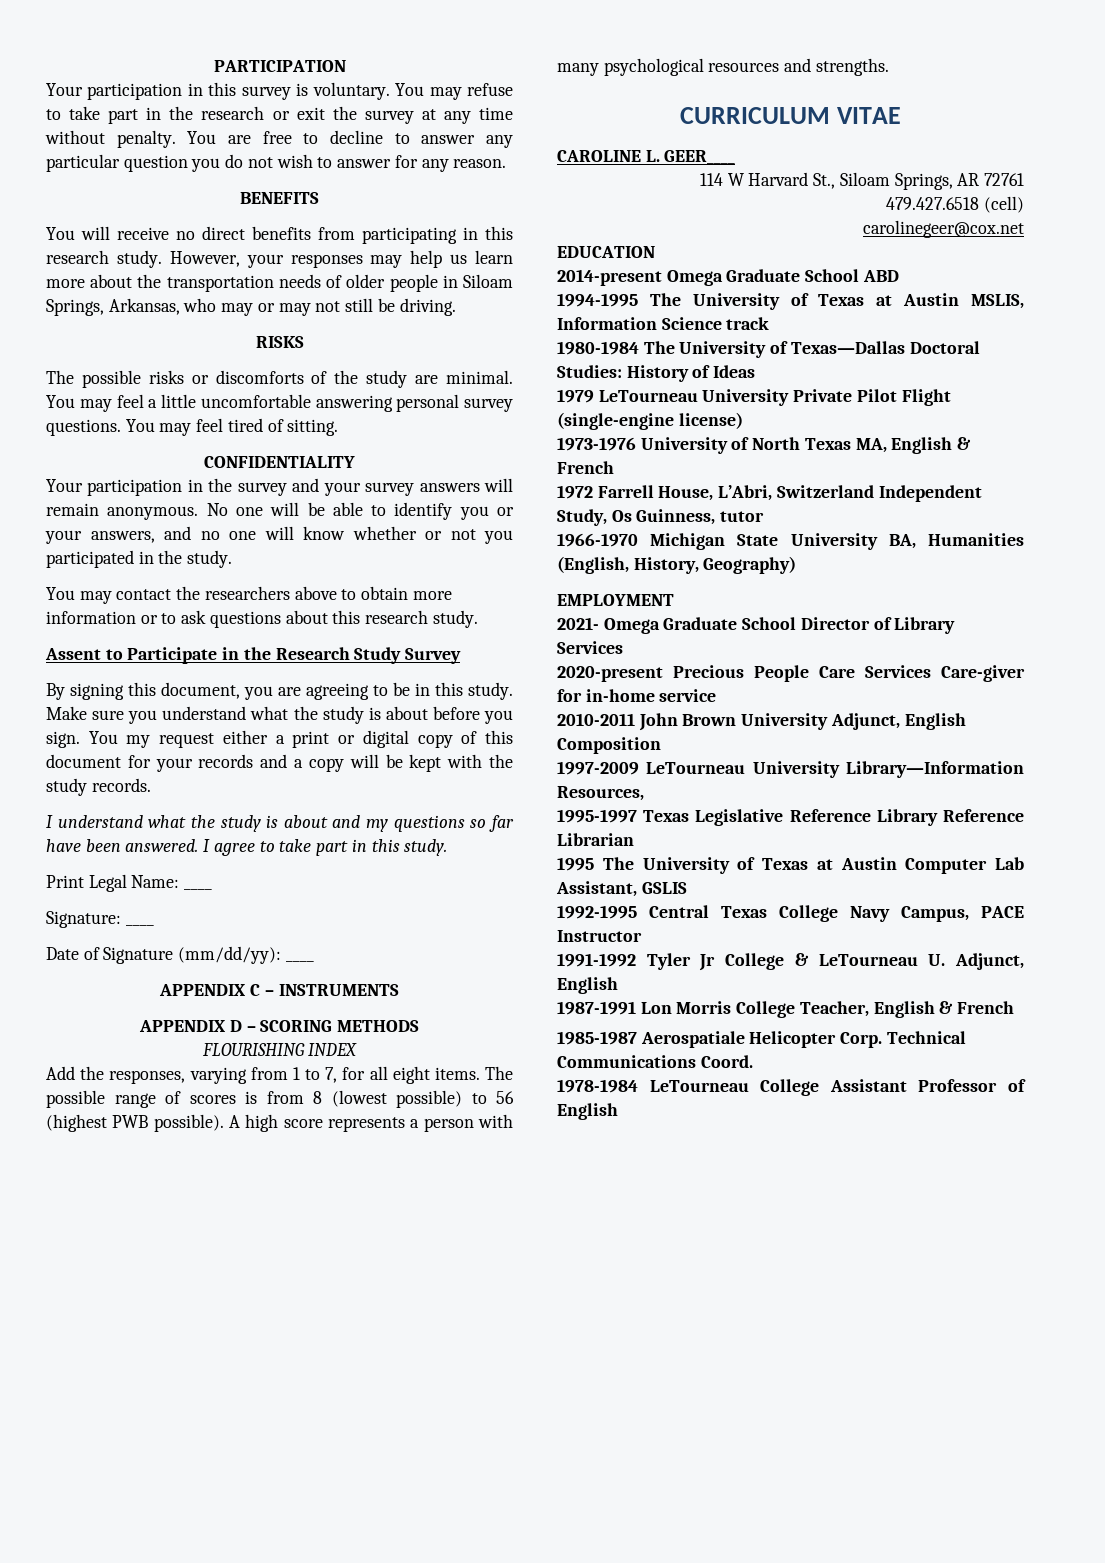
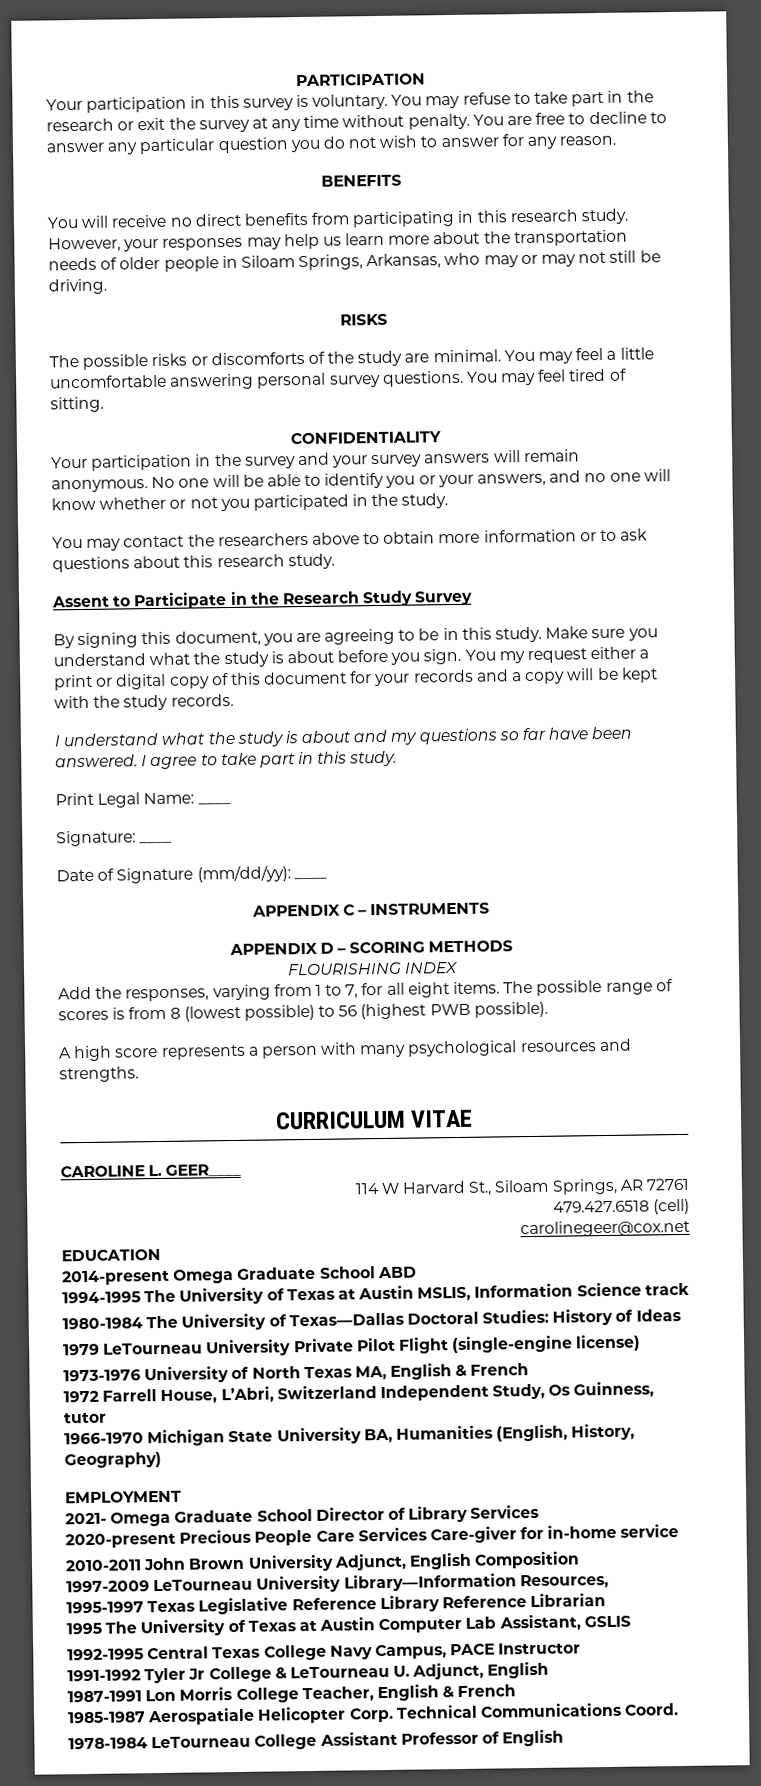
(224, 1123) none -> (548, 1009) //

